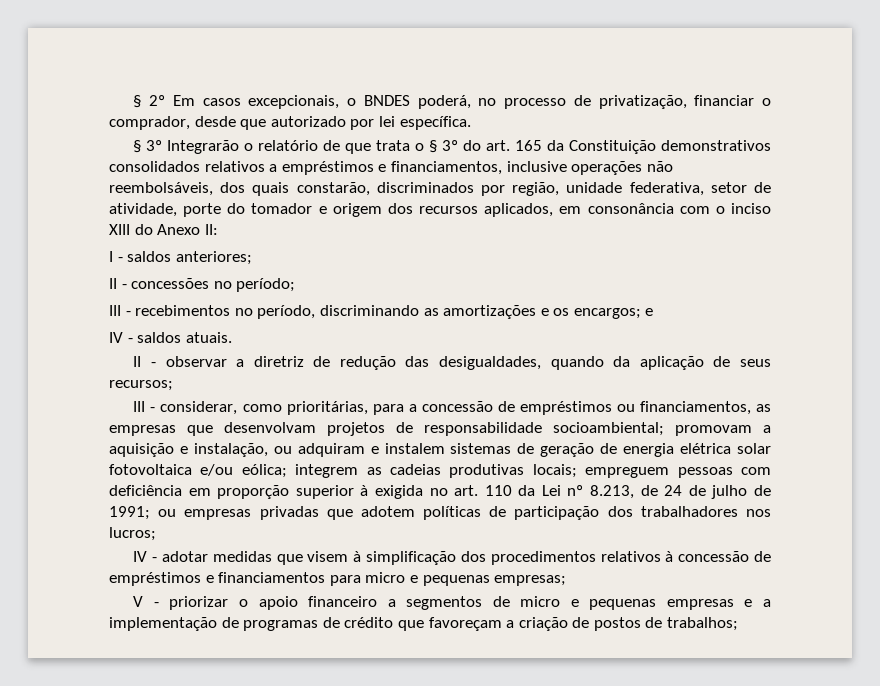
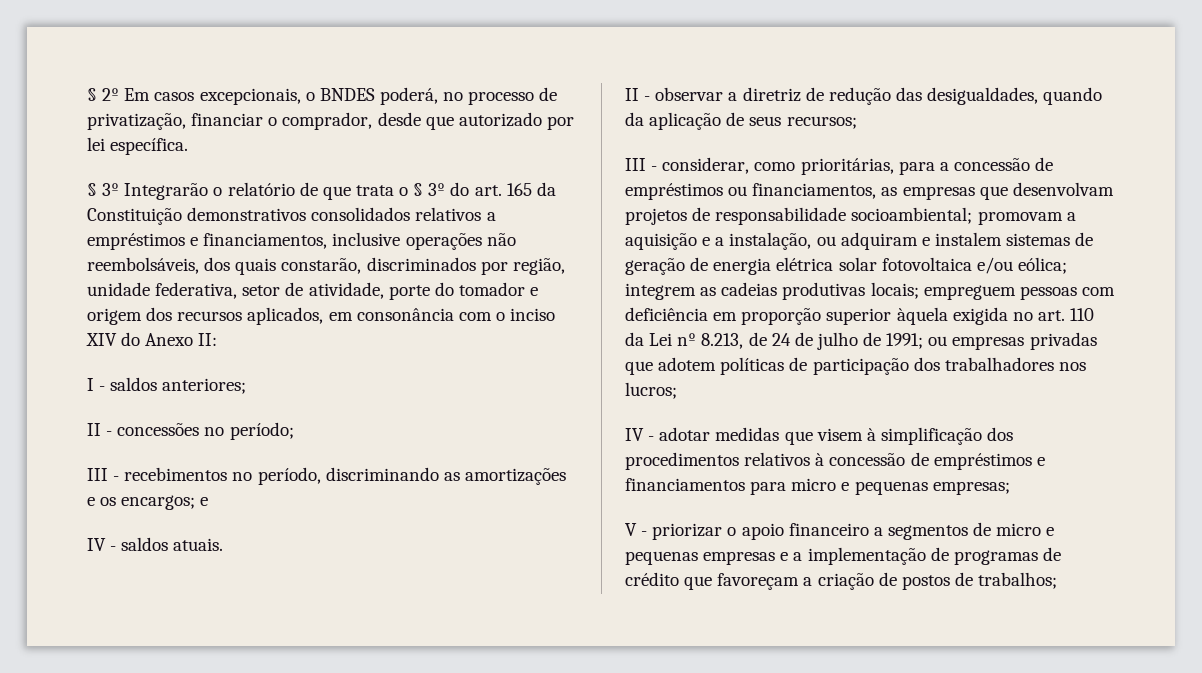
[109,224,130,235] XIII -> [86,333,117,346] XIV
(188, 450) none -> [715,237,725,246] a
[360,485,369,496] à -> [896,307,948,325] àquela

